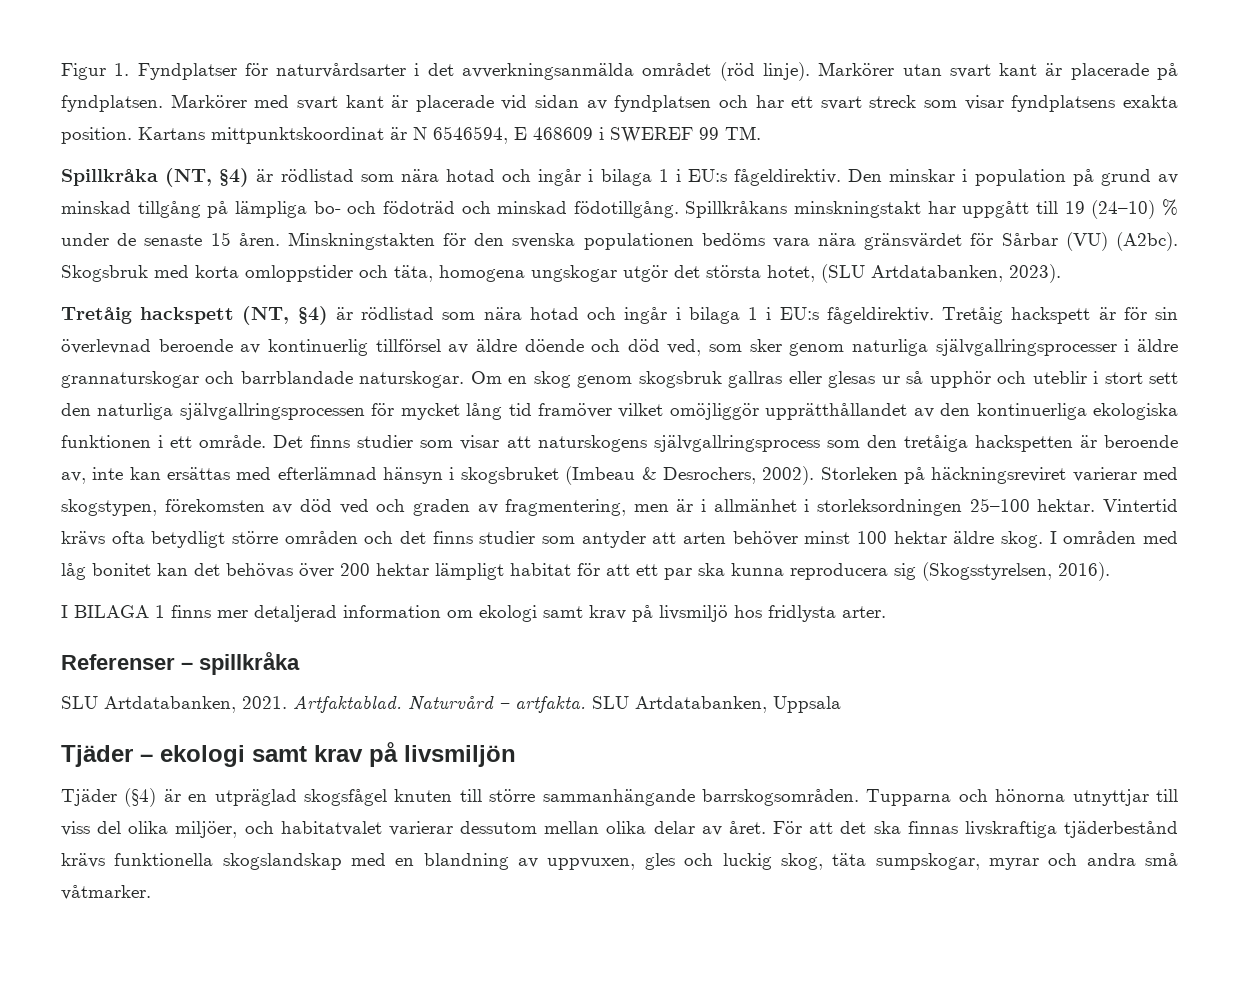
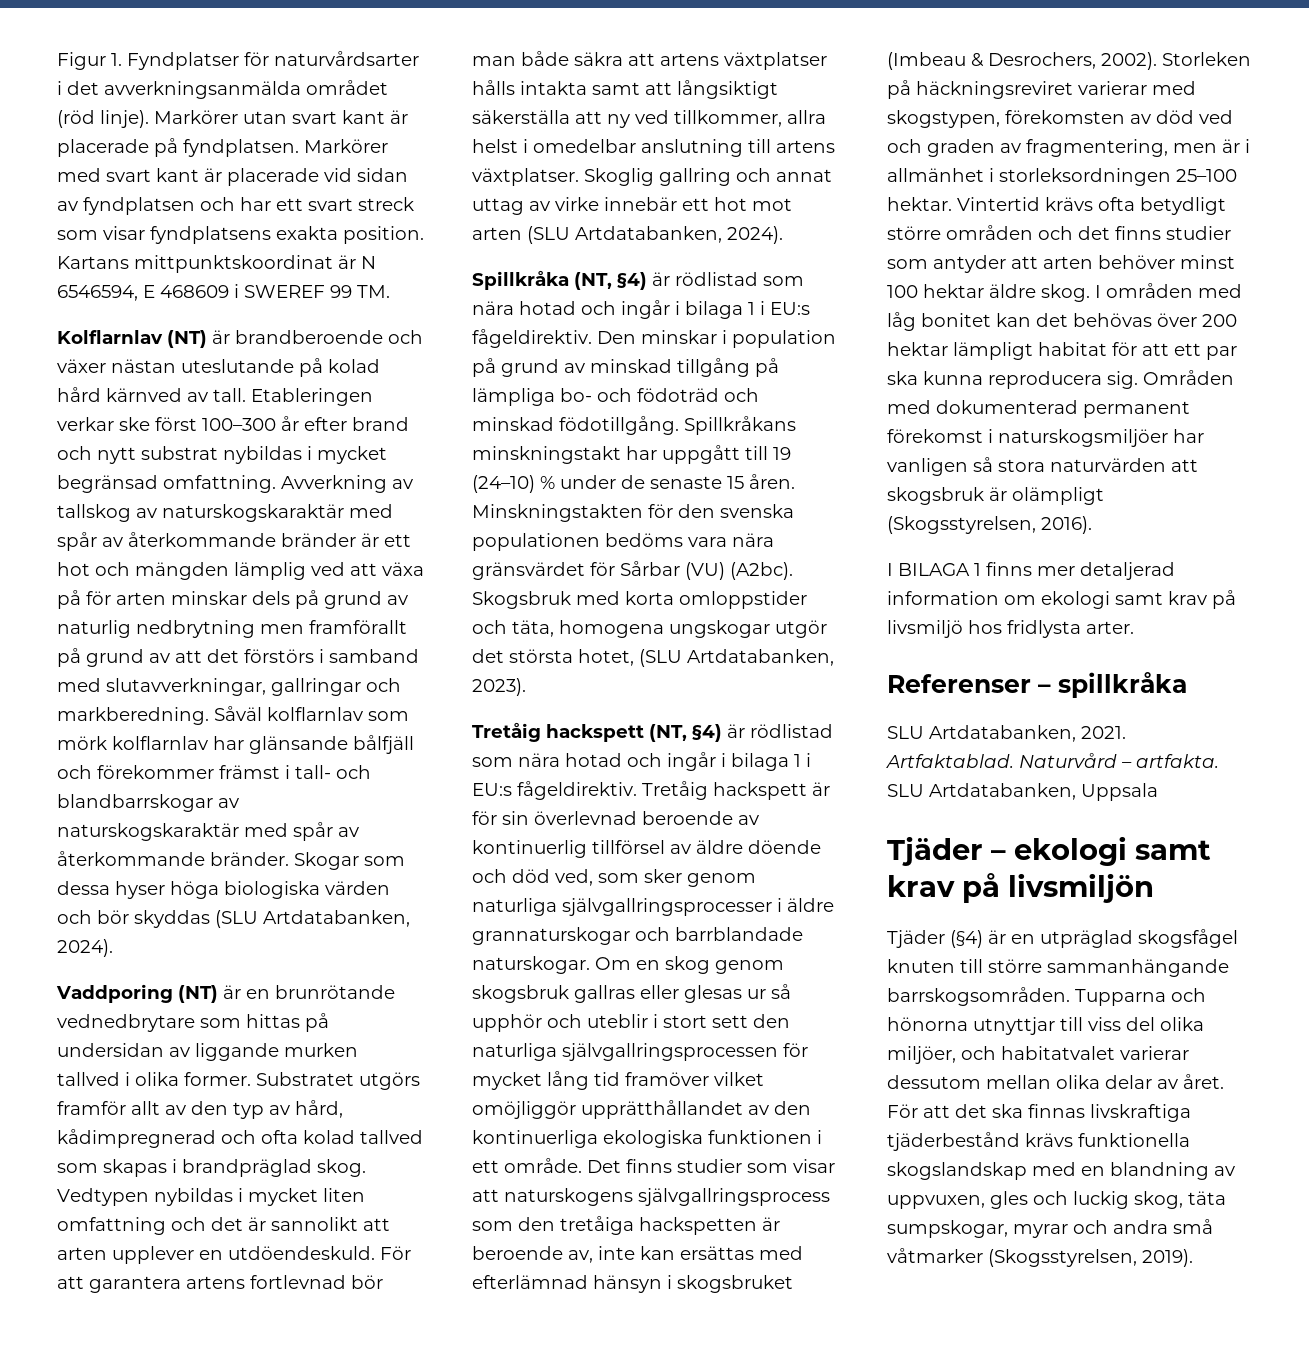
(761, 133) none -> [57,330,423,348] [57,358,380,377] [57,387,373,406] [57,416,409,431] [57,446,387,464] [57,475,413,493] [57,504,393,522] [57,532,411,551] [57,562,424,580] [57,590,408,609] [57,620,407,638] [57,648,419,667] [57,678,401,696] [57,706,409,725] [57,735,414,754] [57,765,371,779] [57,794,239,812] [57,822,359,841] [57,851,405,870] [57,881,390,899] [57,910,410,928] [57,939,113,957] [56,984,395,1003] [57,1013,329,1032] [57,1043,358,1061] [57,1072,420,1090] [57,1100,343,1119] [57,1129,423,1148] [57,1159,366,1177] [57,1188,365,1206] [57,1217,390,1235] [57,1246,411,1264] [57,1275,383,1293] [472,51,827,70] [472,80,778,99] [472,110,826,128] [472,139,835,157] [472,168,832,186] [472,197,792,215] [472,226,783,244] // Kolflarnlav (NT) är brandberoende och växer nästan uteslutande på kolad hård kärnved av tall. Etableringen verkar ske först 100–300 år efter brand och nytt substrat nybildas i mycket begränsad omfattning. Avverkning av tallskog av naturskogskaraktär med spår av återkommande bränder är ett hot och mängden lämplig ved att växa på för arten minskar dels på grund av naturlig nedbrytning men framförallt på grund av att det förstörs i samband med slutavverkningar, gallringar och markberedning. Såväl kolflarnlav som mörk kolflarnlav har glänsande bålfjäll och förekommer främst i tall- och blandbarrskogar av naturskogskaraktär med spår av återkommande bränder. Skogar som dessa hyser höga biologiska värden och bör skyddas (SLU Artdatabanken, 2024). // Vaddporing (NT) är en brunrötande vednedbrytare som hittas på undersidan av liggande murken tallved i olika former. Substratet utgörs framför allt av den typ av hård, kådimpregnerad och ofta kolad tallved som skapas i brandpräglad skog. Vedtypen nybildas i mycket liten omfattning och det är sannolikt att arten upplever en utdöendeskuld. För att garantera artens fortlevnad bör man både säkra att artens växtplatser hålls intakta samt att långsiktigt säkerställa att ny ved tillkommer, allra helst i omedelbar anslutning till artens växtplatser. Skoglig gallring och annat uttag av virke innebär ett hot mot arten (SLU Artdatabanken, 2024).
[894,563,916,580] sig -> [1107,370,1234,389] [887,400,1190,418] [887,429,1204,447] [887,457,1198,476] [887,487,1104,505] sig. Områden med dokumenterad permanent förekomst i naturskogsmiljöer har vanligen så stora naturvärden att skogsbruk är olämpligt
[61,885,151,900] våtmarker. -> [887,1248,1193,1267] våtmarker (Skogsstyrelsen, 2019).

